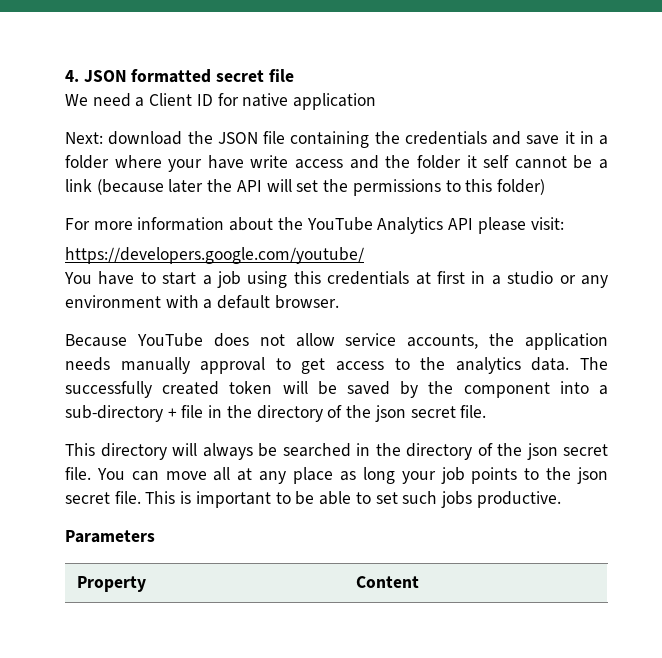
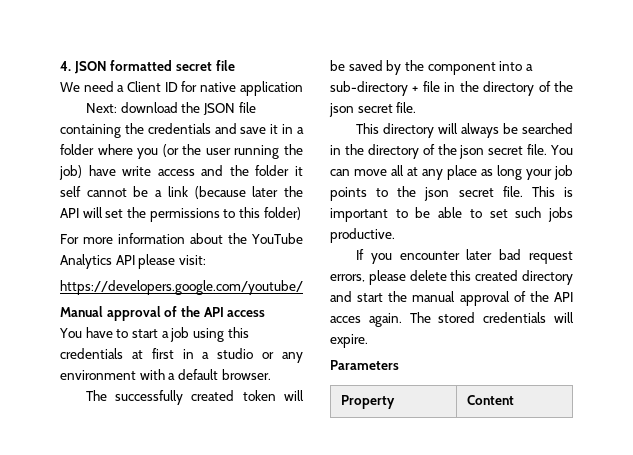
[168,159,203,172] your -> [137,144,303,159] [59,165,82,180] you (or the user running the job)
(364, 255) none -> [60,306,266,321] // Manual approval of the API access
[65,333,608,350] [65,357,570,374] Because YouTube does not allow service accounts, the application needs manually approval to get access to the analytics data. -> (271, 374) none
(561, 499) none -> [355,249,573,264] [330,270,573,285] [330,291,573,306] [330,312,574,327] [330,334,368,348] // If you encounter later bad request errors, please delete this created directory and start the manual approval of the API acces again. The stored credentials will expire.

